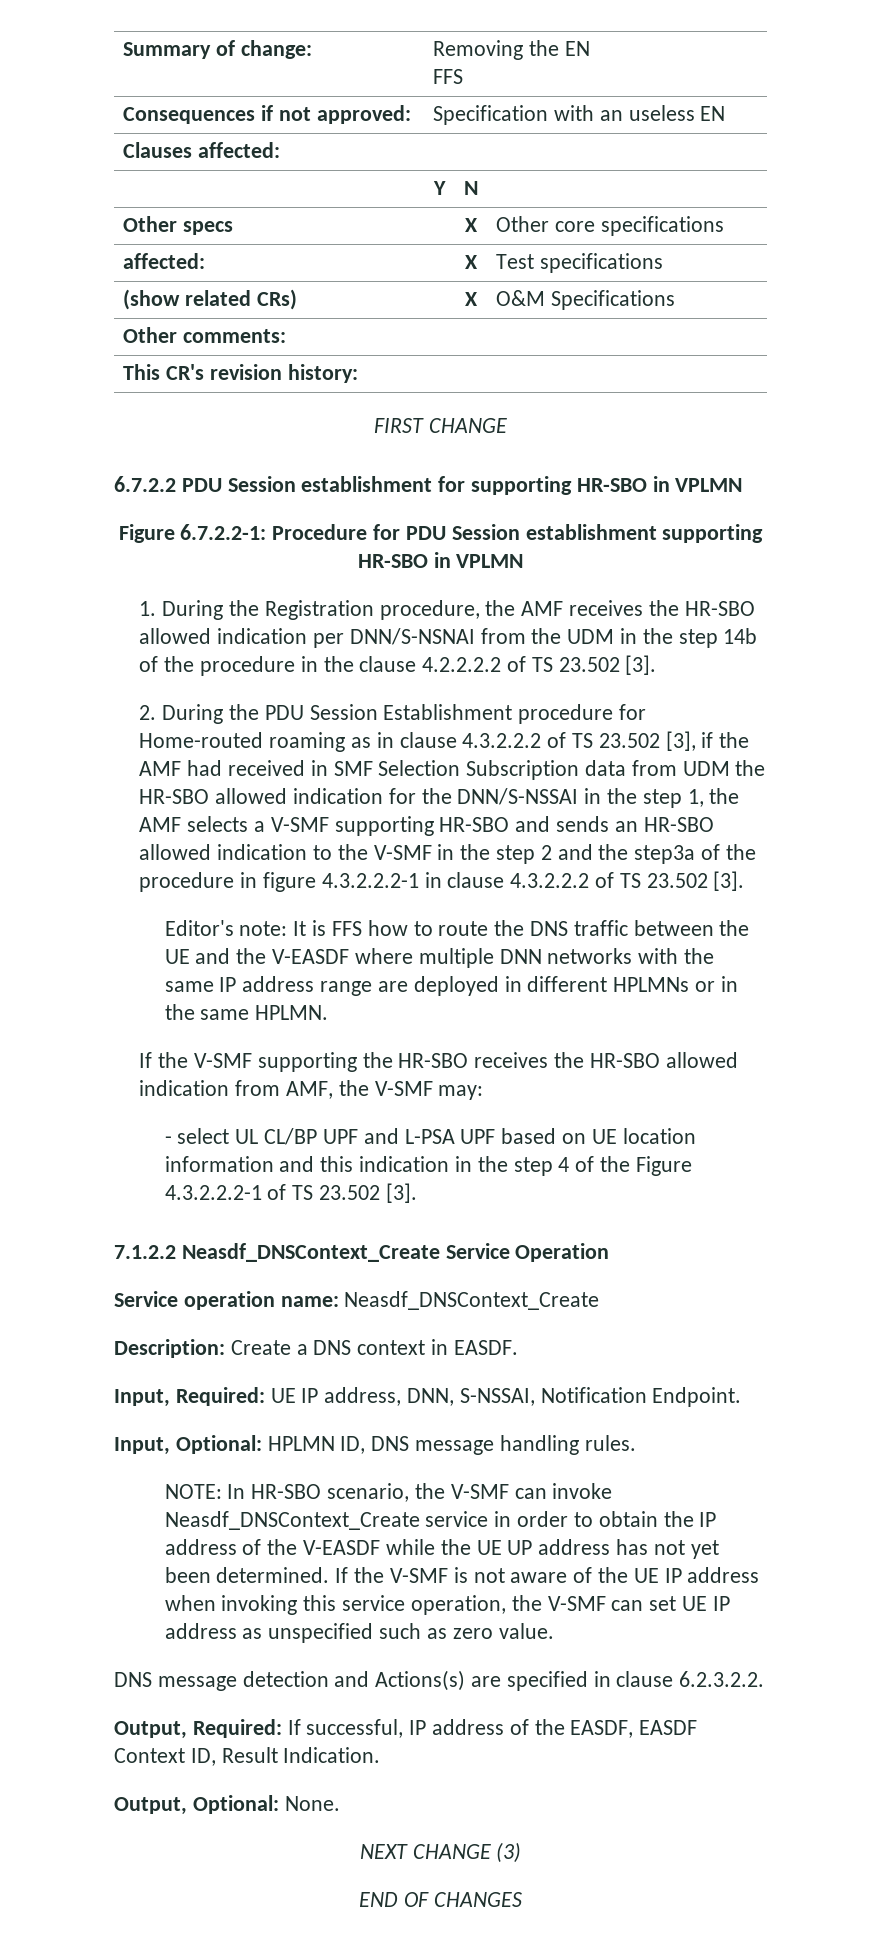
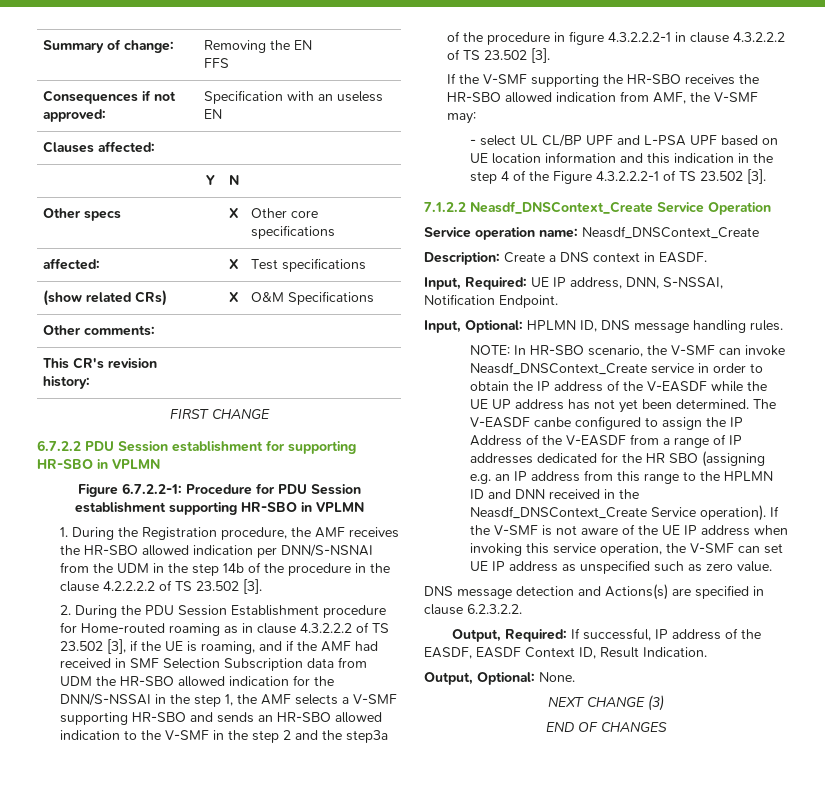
(750, 740) none -> [164,640,317,654] UE is roaming, and if the
[164,920,750,936] [164,948,714,968] [164,976,738,996] [164,1004,329,1020] // Editor's note: It is FFS how to route the DNS traffic between the UE and the V-EASDF where multiple DNN networks with the same IP address range are deployed in different HPLMNs or in the same HPLMN. -> (550, 55) none
(330, 1575) none -> [752,399,776,409] [469,416,743,430] [469,434,742,448] [469,451,765,467] [469,470,773,484] [469,489,639,499] [469,505,766,521] The V-EASDF canbe configured to assign the IP Address of the V-EASDF from a range of IP addresses dedicated for the HR SBO (assigning e.g. an IP address from this range to the HPLMN ID and DNN received in the Neasdf_DNSContext_Create Service operation).

